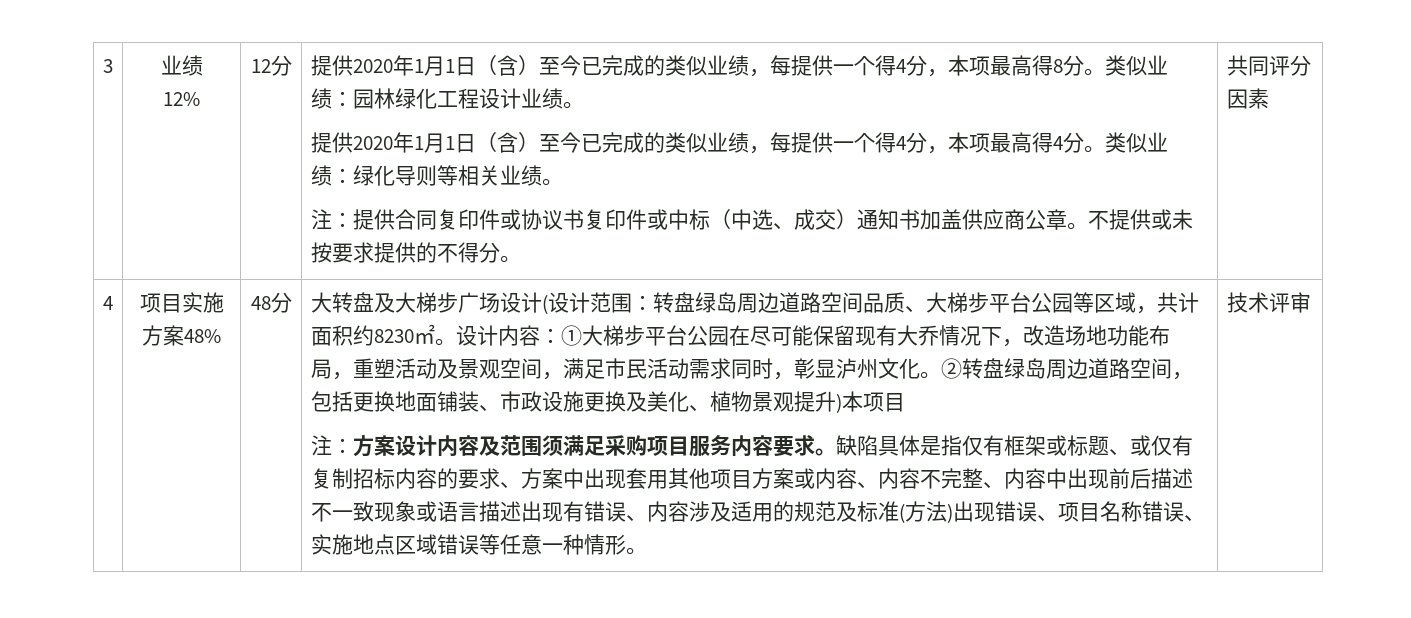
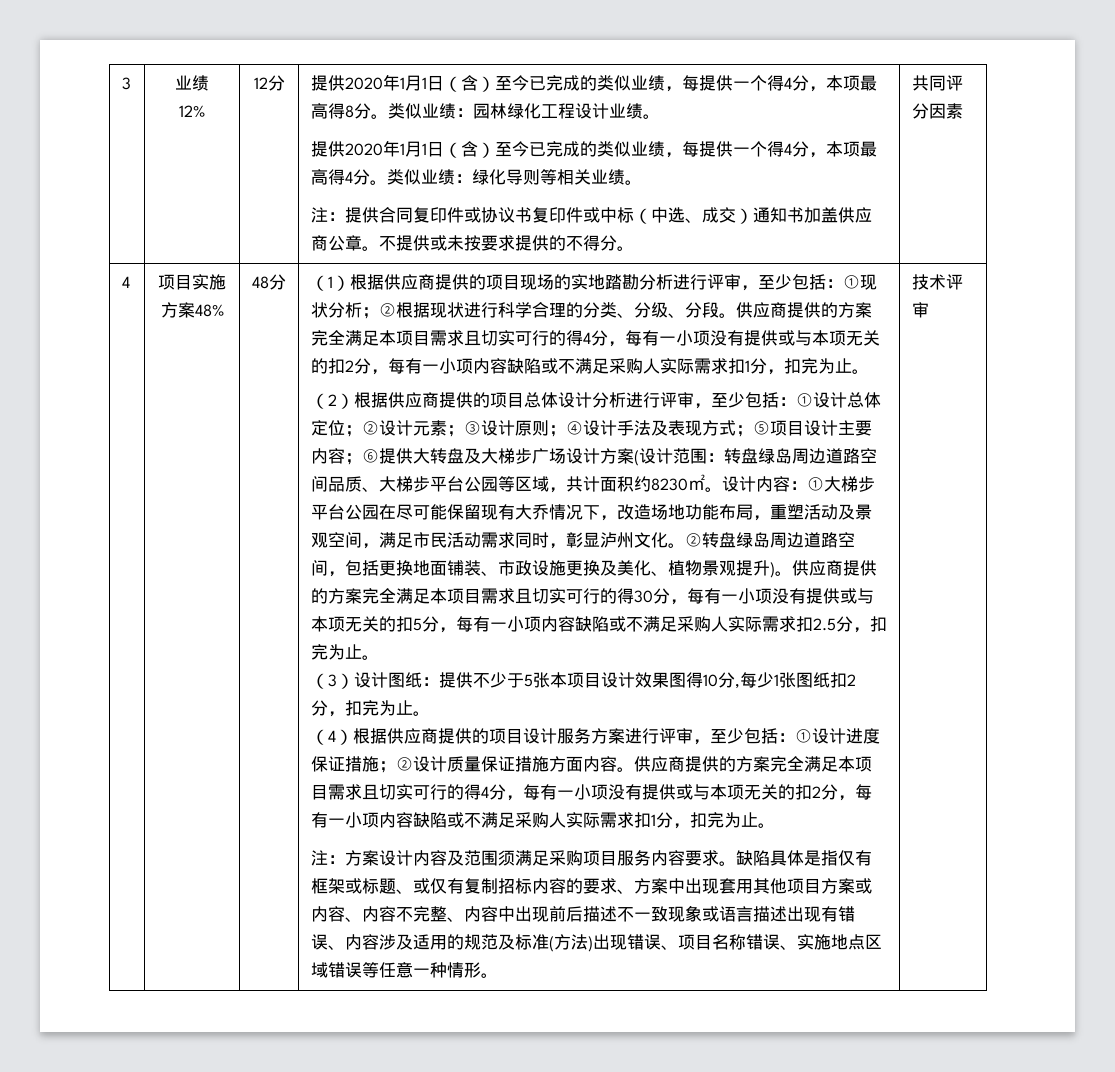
(292, 302) none -> [310,274,877,291] [310,302,872,319] [310,330,880,347] [310,358,869,375] [310,392,881,409] [310,420,872,437] [310,448,413,465] （1）根据供应商提供的项目现场的实地踏勘分析进行评审，至少包括：①现状分析；②根据现状进行科学合理的分类、分级、分段。供应商提供的方案完全满足本项目需求且切实可行的得4分，每有一小项没有提供或与本项无关的扣2分，每有一小项内容缺陷或不满足采购人实际需求扣1分，扣完为止。 // （2）根据供应商提供的项目总体设计分析进行评审，至少包括：①设计总体定位；②设计元素；③设计原则；④设计手法及表现方式；⑤项目设计主要内容；⑥提供
(542, 302) none -> [599,448,634,464] 方案
[841,391,905,412] 本项目 -> [774,560,877,576] [310,588,874,605] [310,616,887,633] [310,644,379,660] [310,672,856,689] [310,700,430,717] [310,728,880,745] [310,756,872,773] [310,784,872,801] [310,812,775,829] 。供应商提供的方案完全满足本项目需求且切实可行的得30分，每有一小项没有提供或与本项无关的扣5分，每有一小项内容缺陷或不满足采购人实际需求扣2.5分，扣完为止。 // （3）设计图纸：提供不少于5张本项目设计效果图得10分,每少1张图纸扣2分，扣完为止。 // （4）根据供应商提供的项目设计服务方案进行评审，至少包括：①设计进度保证措施；②设计质量保证措施方面内容。供应商提供的方案完全满足本项目需求且切实可行的得4分，每有一小项没有提供或与本项无关的扣2分，每有一小项内容缺陷或不满足采购人实际需求扣1分，扣完为止。

